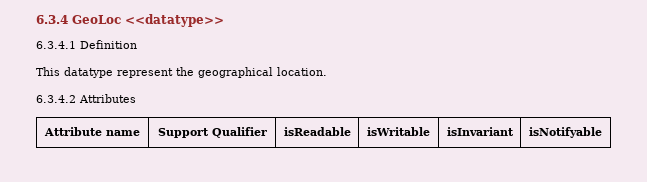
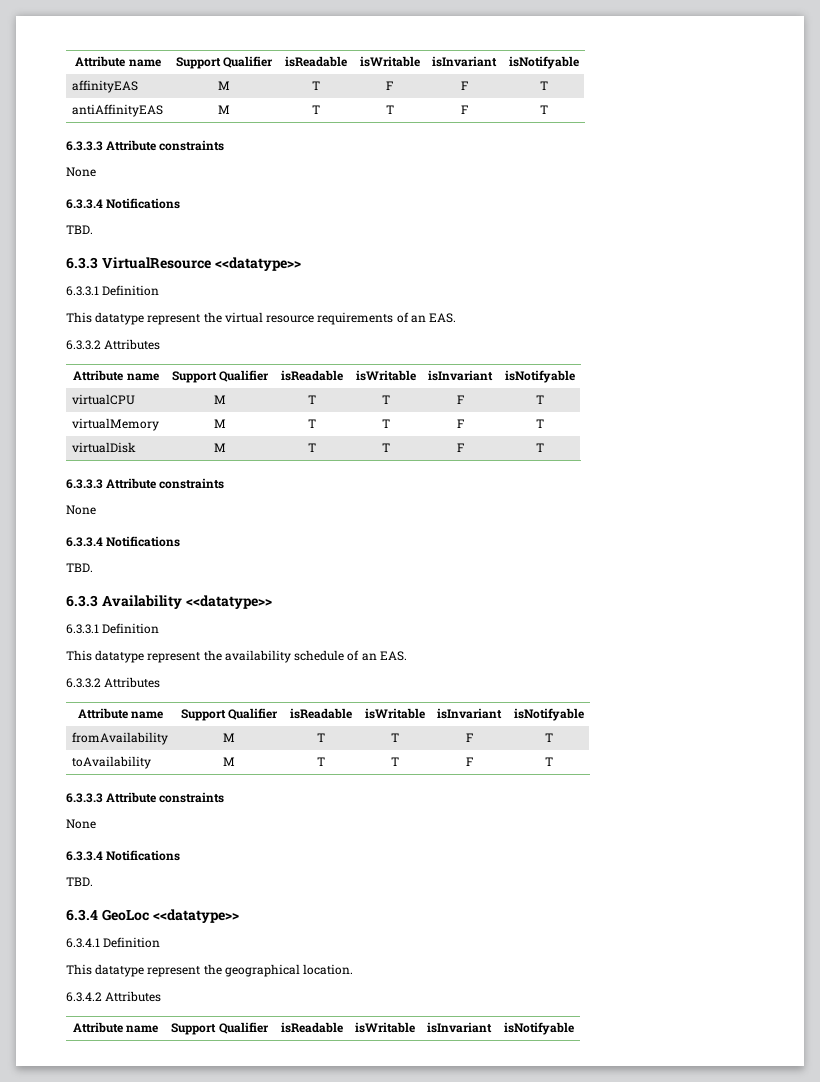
(36, 19) none -> [75,56,161,67] [175,56,274,69] [285,56,347,67] [359,56,420,67] [432,56,497,67] [508,56,579,69] [71,80,138,93] [218,81,230,90] [312,81,320,90] [386,81,393,90] [460,81,468,90] [539,81,548,90] [71,104,163,117] [218,105,230,114] [312,105,320,114] [385,105,394,114] [460,105,468,114] [539,105,548,114] [66,140,225,151] [66,167,96,177] [66,198,181,209] [66,225,93,234] [66,257,301,271] [66,285,160,296] [66,312,457,325] [66,339,161,350] [73,370,159,381] [171,370,270,383] [281,370,343,381] [355,370,416,381] [428,370,493,381] [504,370,575,383] [71,394,135,405] [214,395,226,404] [308,395,316,404] [381,395,390,404] [456,395,464,404] [535,395,544,404] [71,418,159,431] [214,419,226,428] [308,419,316,428] [381,419,390,428] [456,419,464,428] [535,419,544,428] [71,442,136,453] [214,443,226,452] [308,443,316,452] [381,443,390,452] [456,443,464,452] [535,443,544,452] [66,478,225,489] [66,505,96,515] [66,536,181,547] [66,563,93,572] [66,595,272,609] [66,623,160,634] [66,650,407,663] [66,677,161,688] [77,708,164,719] [180,708,279,721] [290,708,352,719] [364,708,425,719] [437,708,502,719] [513,708,584,721] [71,732,168,745] [223,733,235,742] [317,733,325,742] [390,733,399,742] [465,733,473,742] [544,733,553,742] [71,756,151,769] [223,757,235,766] [317,757,325,766] [390,757,399,766] [465,757,473,766] [544,757,553,766] [66,792,225,803] [66,819,96,829] [66,850,181,861] [66,877,93,886] Attribute name | Support Qualifier | isReadable | isWritable | isInvariant | isNotifyable // affinityEAS | M | T | F | F | T // antiAffinityEAS | M | T | T | F | T // 6.3.3.3 Attribute constraints // None // 6.3.3.4 Notifications // TBD. // 6.3.3 VirtualResource <<datatype>> // 6.3.3.1 Definition // This datatype represent the virtual resource requirements of an EAS. // 6.3.3.2 Attributes // Attribute name | Support Qualifier | isReadable | isWritable | isInvariant | isNotifyable // virtualCPU | M | T | T | F | T // virtualMemory | M | T | T | F | T // virtualDisk | M | T | T | F | T // 6.3.3.3 Attribute constraints // None // 6.3.3.4 Notifications // TBD. // 6.3.3 Availability <<datatype>> // 6.3.3.1 Definition // This datatype represent the availability schedule of an EAS. // 6.3.3.2 Attributes // Attribute name | Support Qualifier | isReadable | isWritable | isInvariant | isNotifyable // fromAvailability | M | T | T | F | T // toAvailability | M | T | T | F | T // 6.3.3.3 Attribute constraints // None // 6.3.3.4 Notifications // TBD. //

